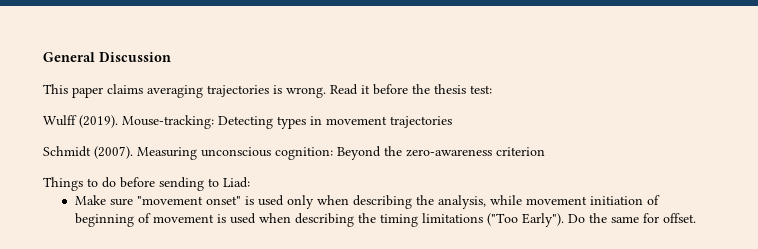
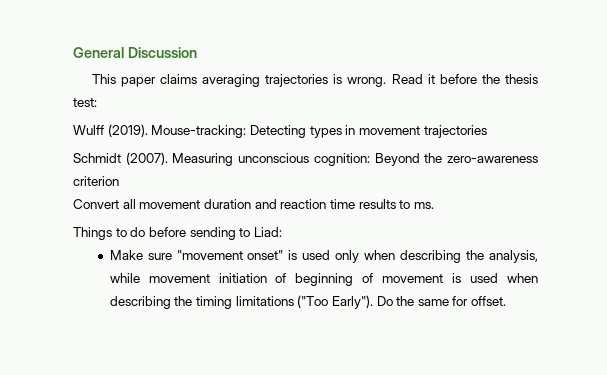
(545, 151) none -> [73,199,434,209] // Convert all movement duration and reaction time results to ms.

